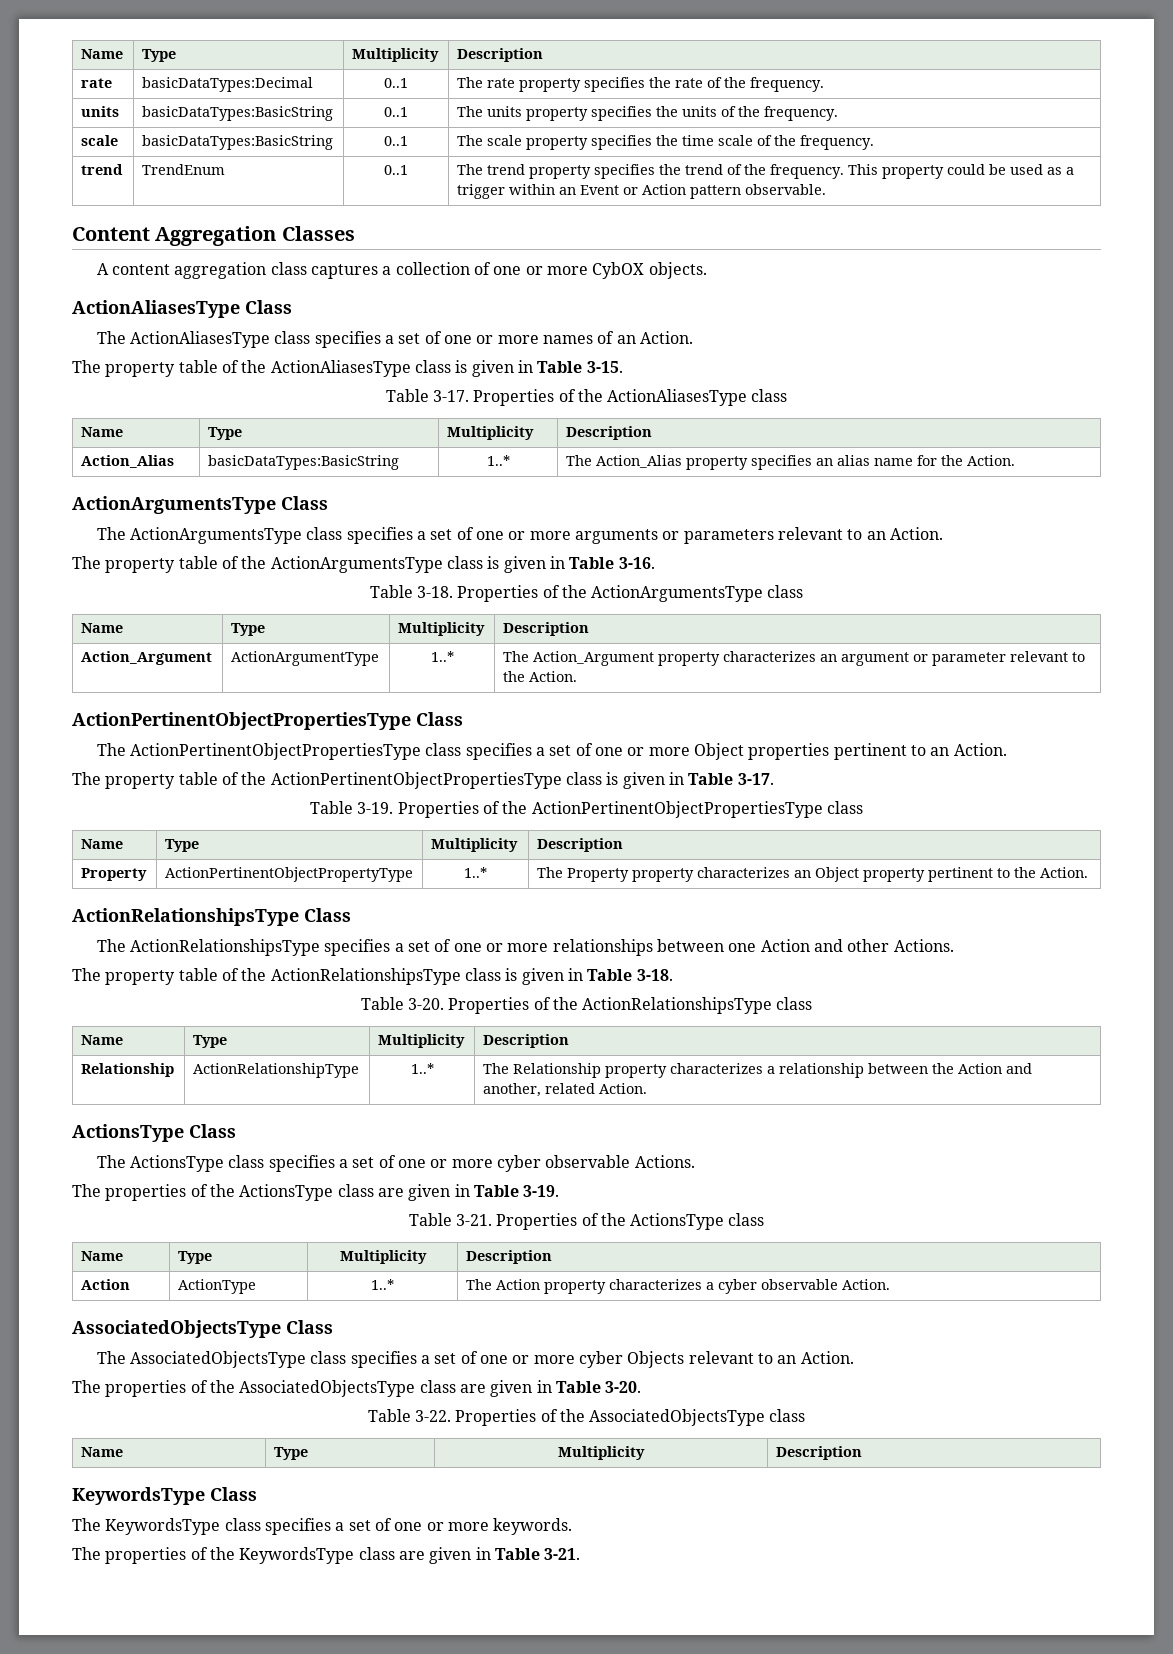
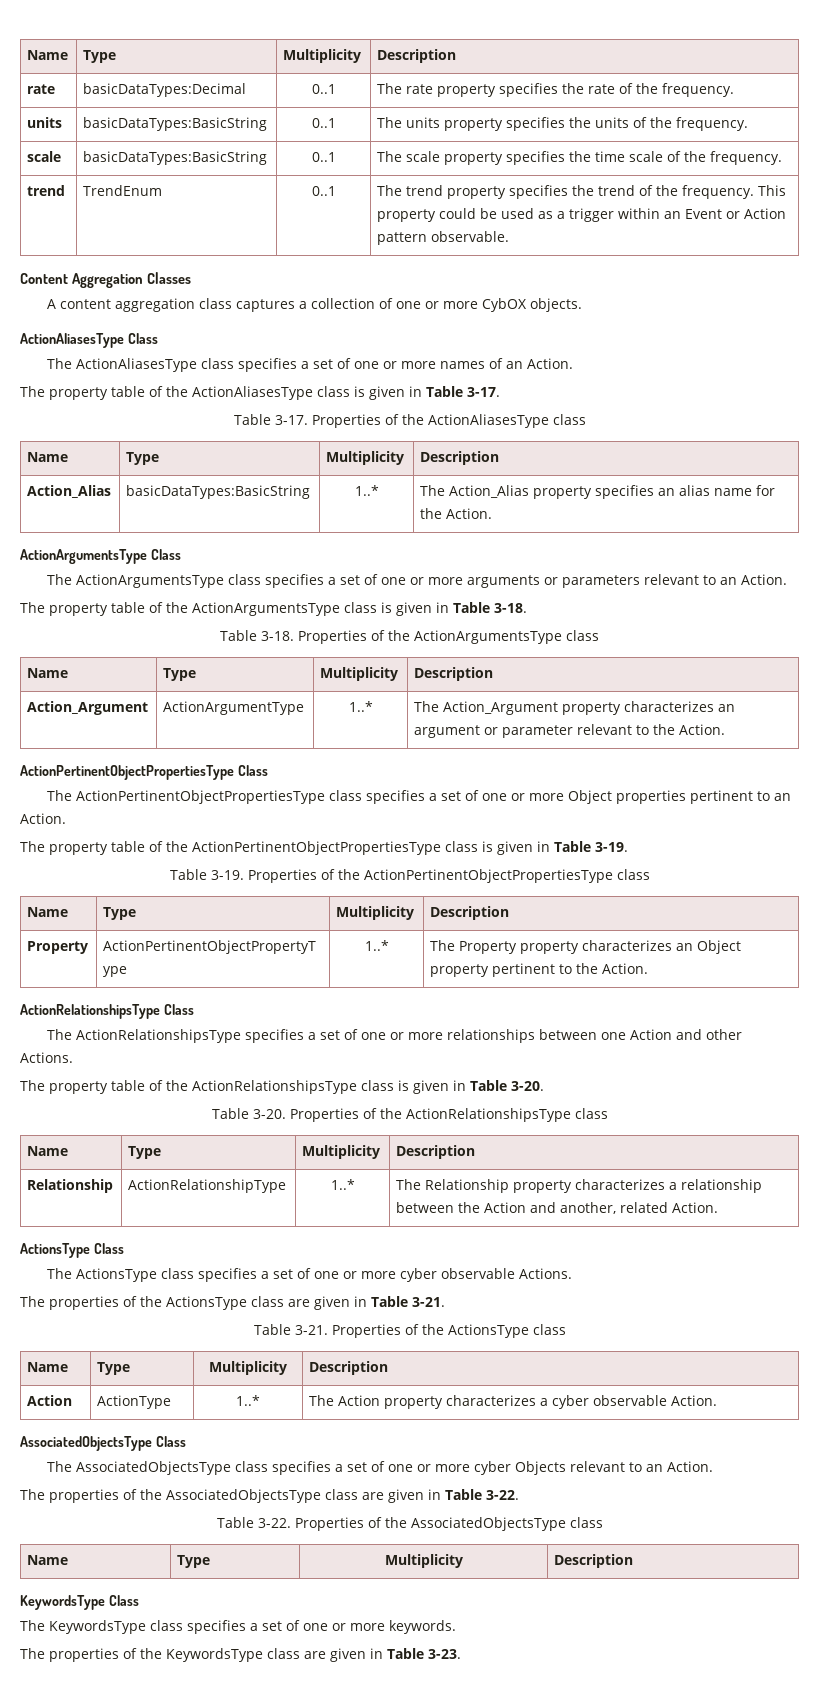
[586,361,623,373] 3-15. -> [466,387,500,397] 3-17.
[618,557,655,569] 3-16. -> [493,603,527,613] 3-18.
[737,773,774,785] 3-17. -> [594,842,628,852] 3-19.
[636,969,673,981] 3-18. -> [510,1081,544,1091] 3-20.
[523,1185,560,1197] 3-19. -> [411,1297,445,1307] 3-21.
[605,1381,642,1393] 3-20. -> [485,1490,519,1500] 3-22.
[544,1548,581,1560] 3-21. -> [427,1649,461,1659] 3-23.

